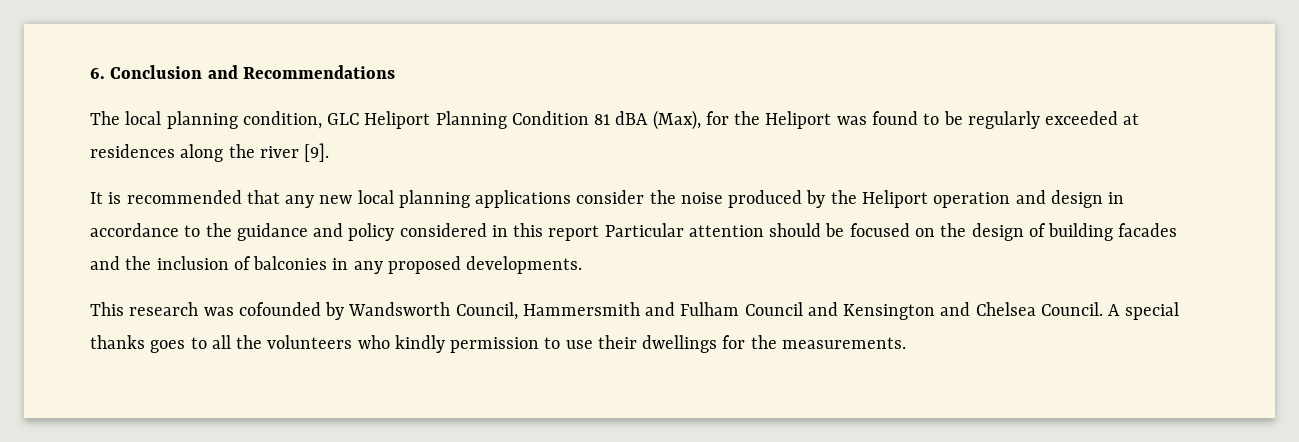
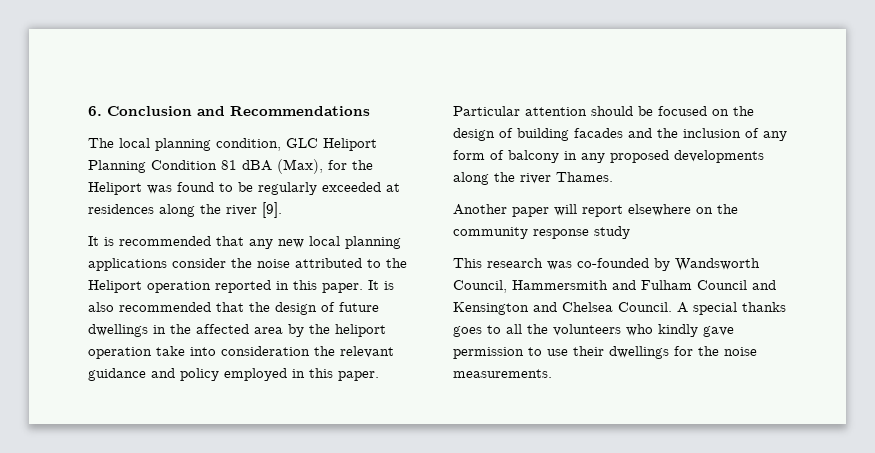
[728,190,826,208] produced by -> [295,258,381,268] attributed to
[1015,190,1125,208] [90,223,232,237] and design in accordance to the -> [215,280,394,293] [88,302,379,315] [88,324,386,337] [88,346,394,359] reported in this paper. It is also recommended that the design of future dwellings in the affected area by the heliport operation take into consideration the relevant
[399,223,600,241] considered in this report -> [224,368,379,381] employed in this paper.
[253,256,583,274] balconies in any proposed developments. -> [763,131,787,141] [453,150,764,163] [453,172,613,185] [453,204,738,217] [453,226,630,239] any form of balcony in any proposed developments along the river Thames. // Another paper will report elsewhere on the community response study
[238,302,321,316] cofounded -> [577,258,649,268] co-founded
(445, 344) none -> [703,326,734,337] gave
(777, 342) none -> [724,347,757,356] noise

